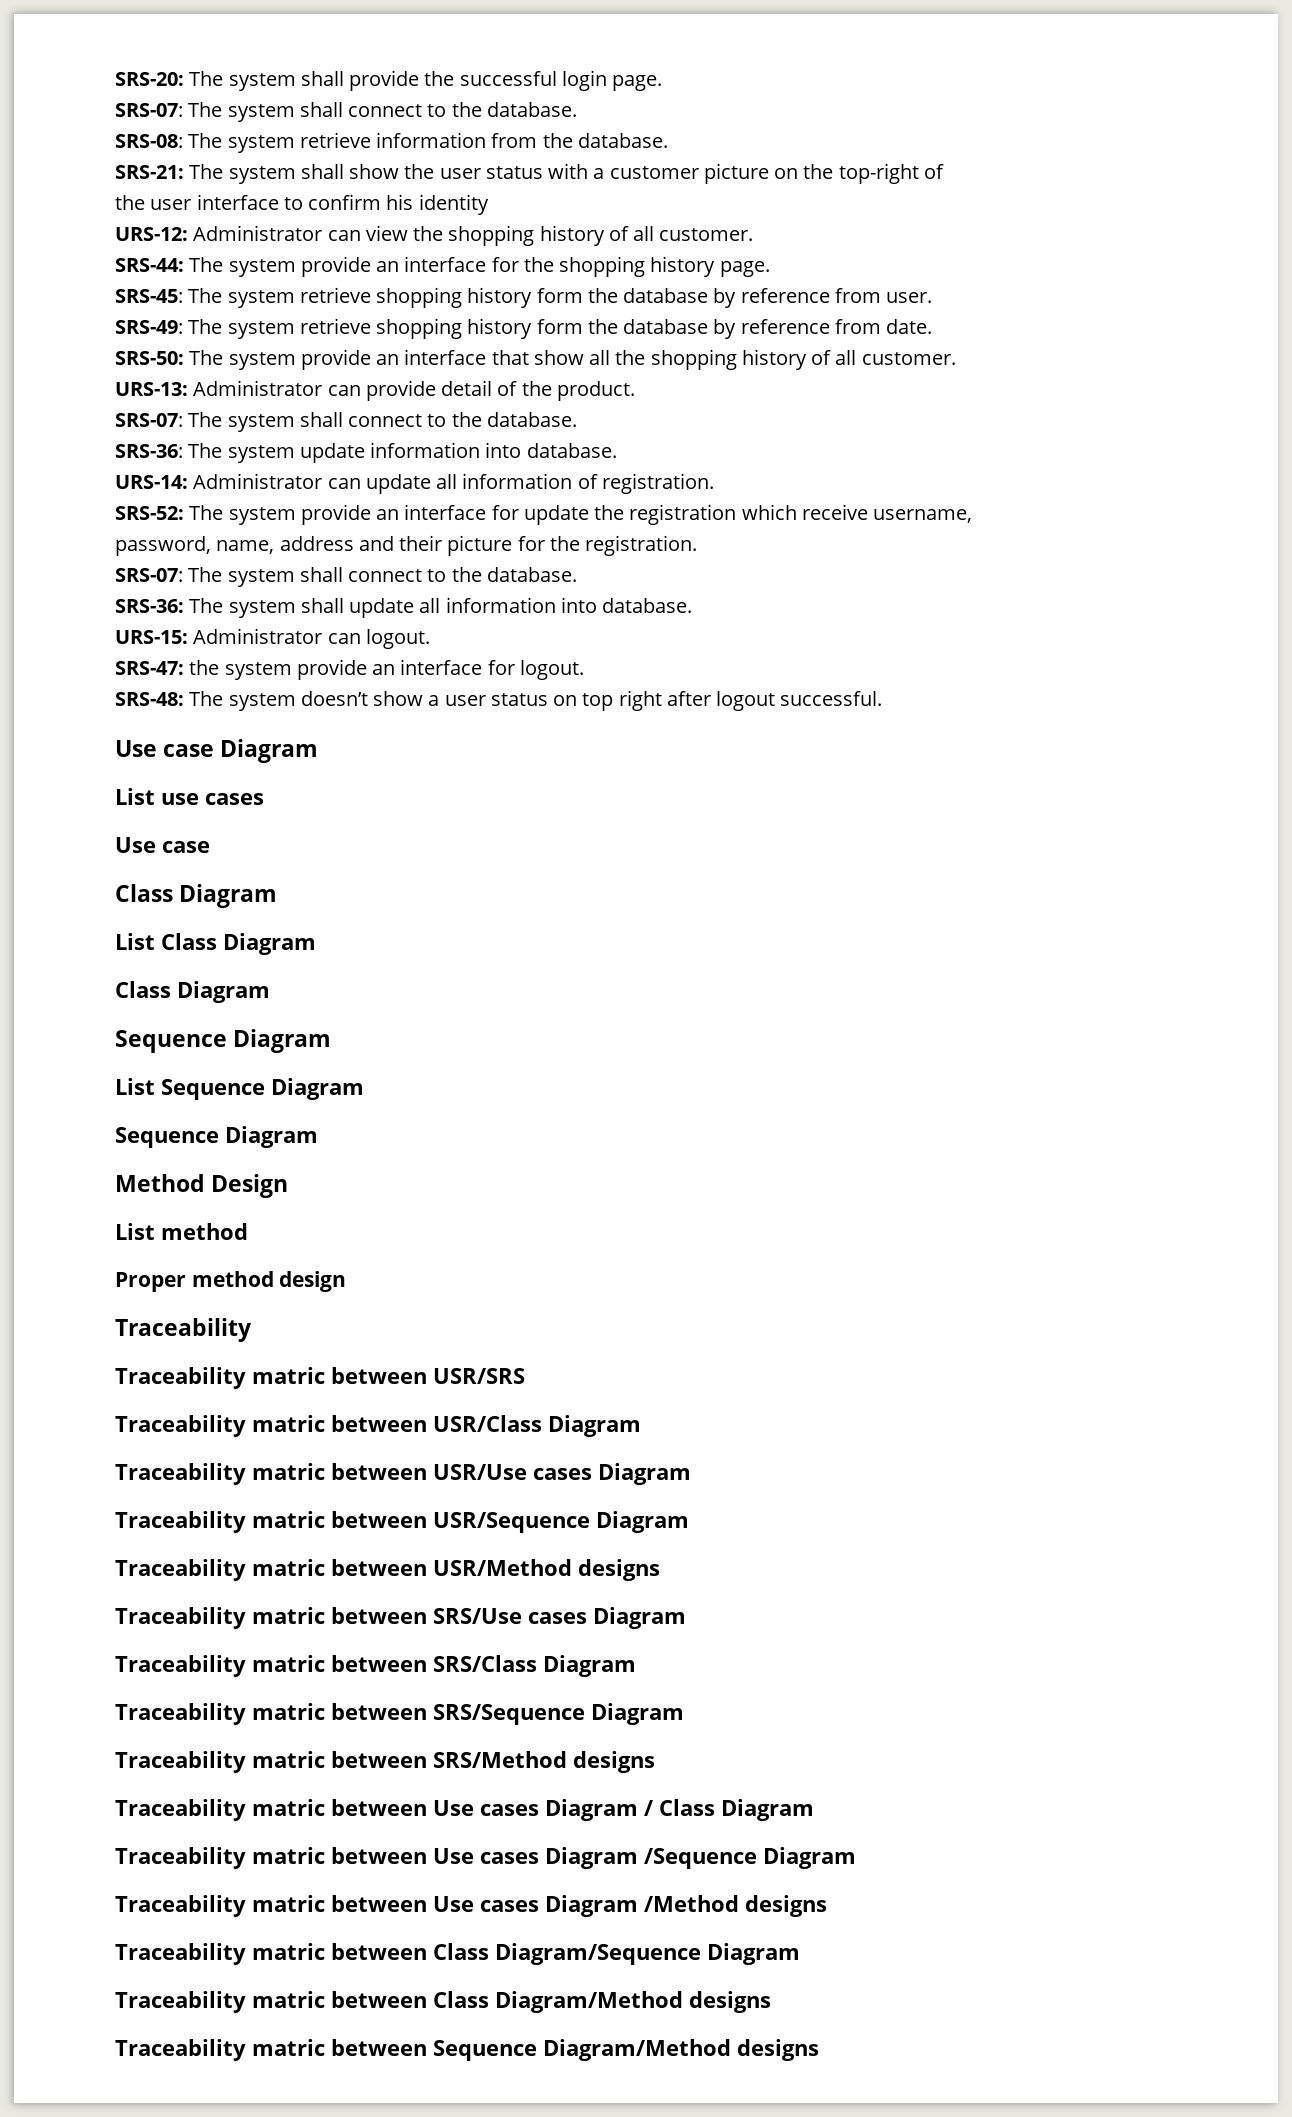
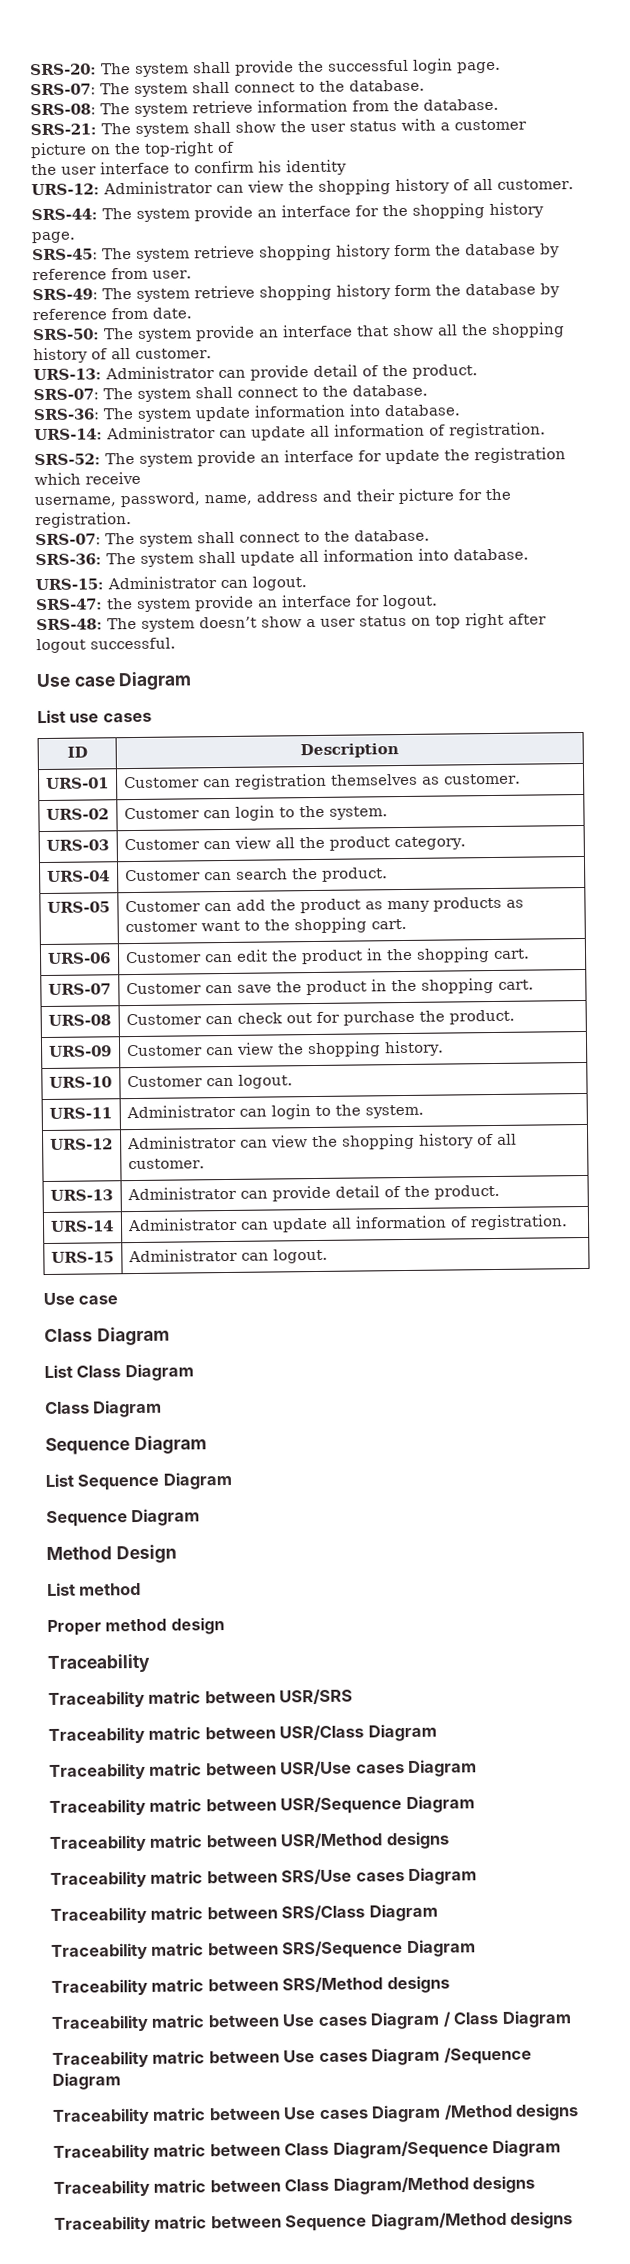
(868, 512) none -> (141, 478) //
(973, 516) // -> (116, 502) none
(264, 799) none -> [66,746,88,758] [300,743,399,759] [45,777,109,789] [123,773,521,790] [45,808,109,820] [123,805,388,821] [45,839,109,851] [123,836,466,851] [46,870,110,882] [124,867,388,882] [46,901,110,913] [124,896,524,914] [124,917,407,934] [46,952,111,964] [124,947,530,965] [47,983,111,995] [125,977,534,996] [47,1014,111,1026] [125,1009,515,1026] [48,1045,112,1057] [126,1040,444,1058] [48,1076,112,1088] [126,1074,293,1089] [48,1107,112,1119] [125,1104,424,1120] [49,1138,113,1150] [126,1133,517,1150] [127,1158,205,1170] [49,1189,113,1201] [126,1184,500,1202] [49,1220,114,1232] [126,1214,568,1233] [50,1251,114,1263] [127,1248,328,1264] // ID | Description // URS-01 | Customer can registration themselves as customer. // URS-02 | Customer can login to the system. // URS-03 | Customer can view all the product category. // URS-04 | Customer can search the product. // URS-05 | Customer can add the product as many products as customer want to the shopping cart. // URS-06 | Customer can edit the product in the shopping cart. // URS-07 | Customer can save the product in the shopping cart. // URS-08 | Customer can check out for purchase the product. // URS-09 | Customer can view the shopping history. // URS-10 | Customer can logout. // URS-11 | Administrator can login to the system. // URS-12 | Administrator can view the shopping history of all customer. // URS-13 | Administrator can provide detail of the product. // URS-14 | Administrator can update all information of registration. // URS-15 | Administrator can logout.

